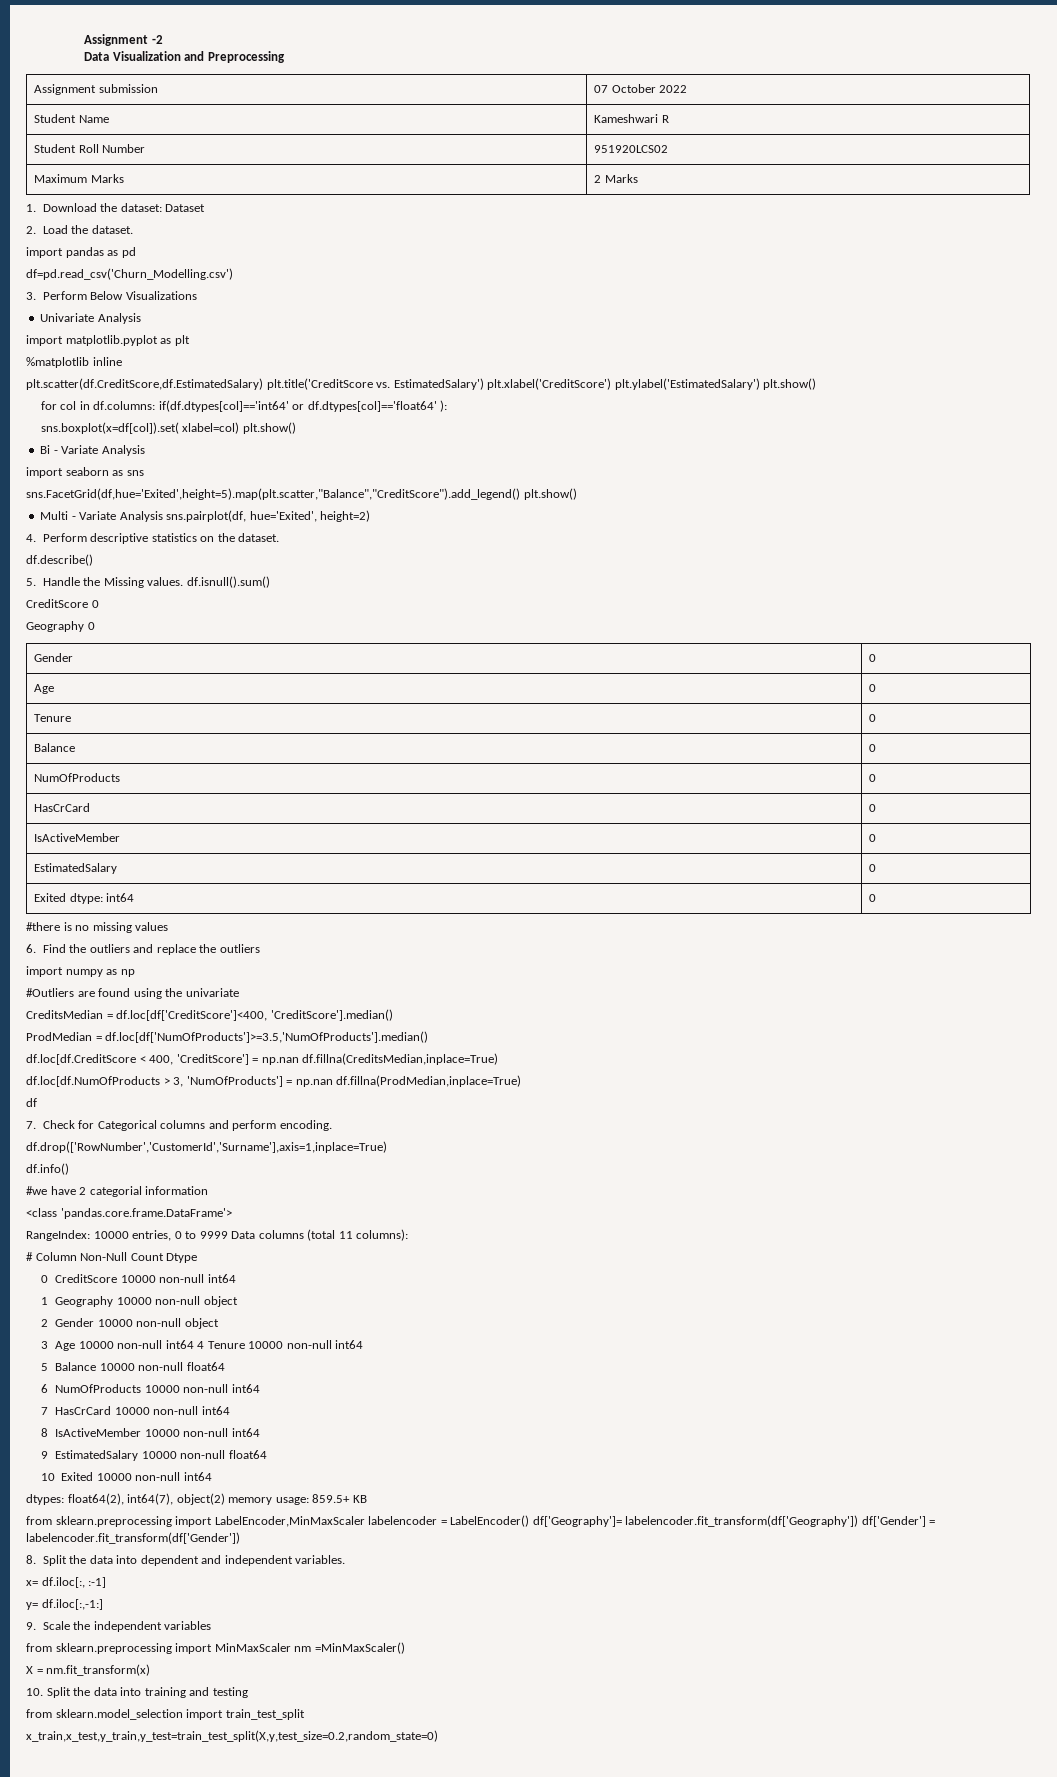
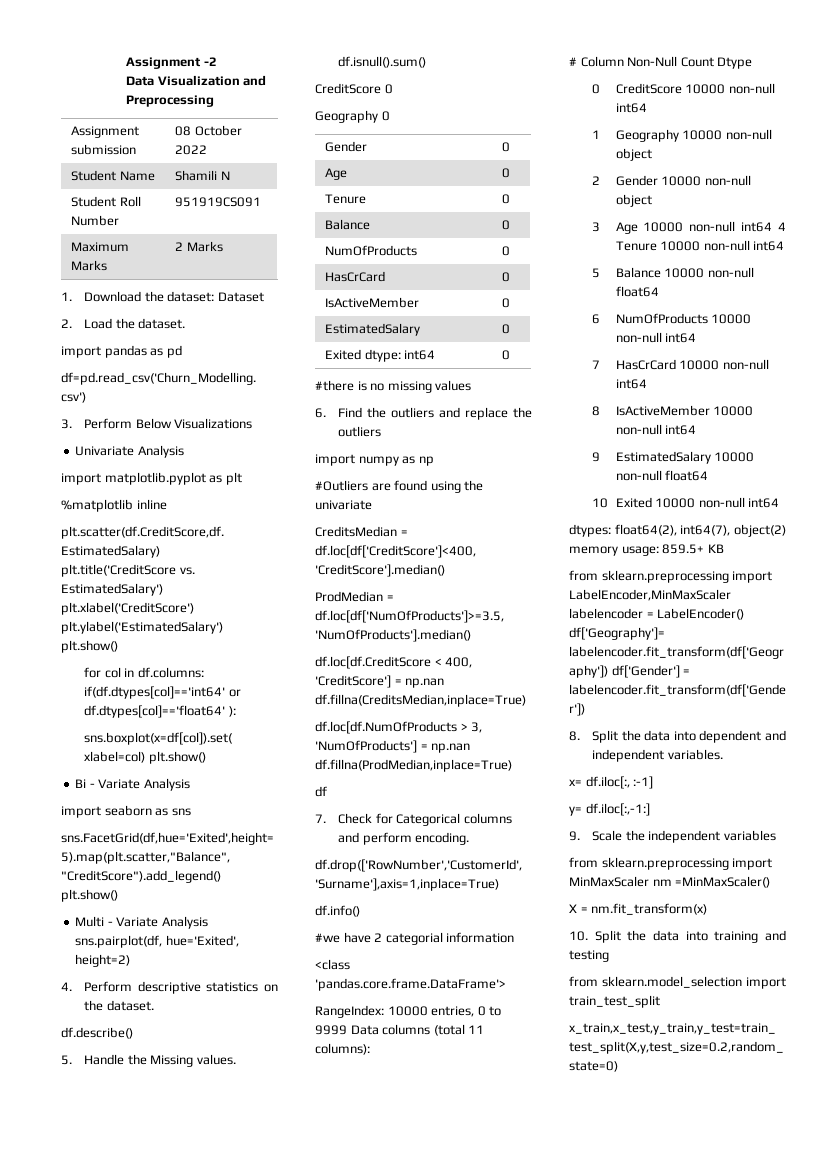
[593,85,608,93] 07 -> [175,126,192,136] 08
[593,114,669,123] Kameshwari R -> [175,170,230,181] Shamili N
[593,145,668,153] 951920LCS02 -> [175,197,262,207] 951919CS091

